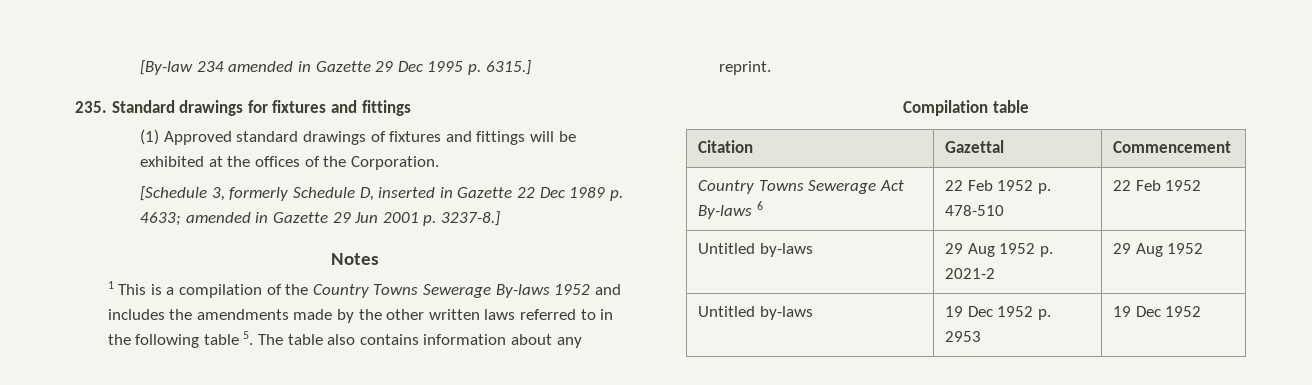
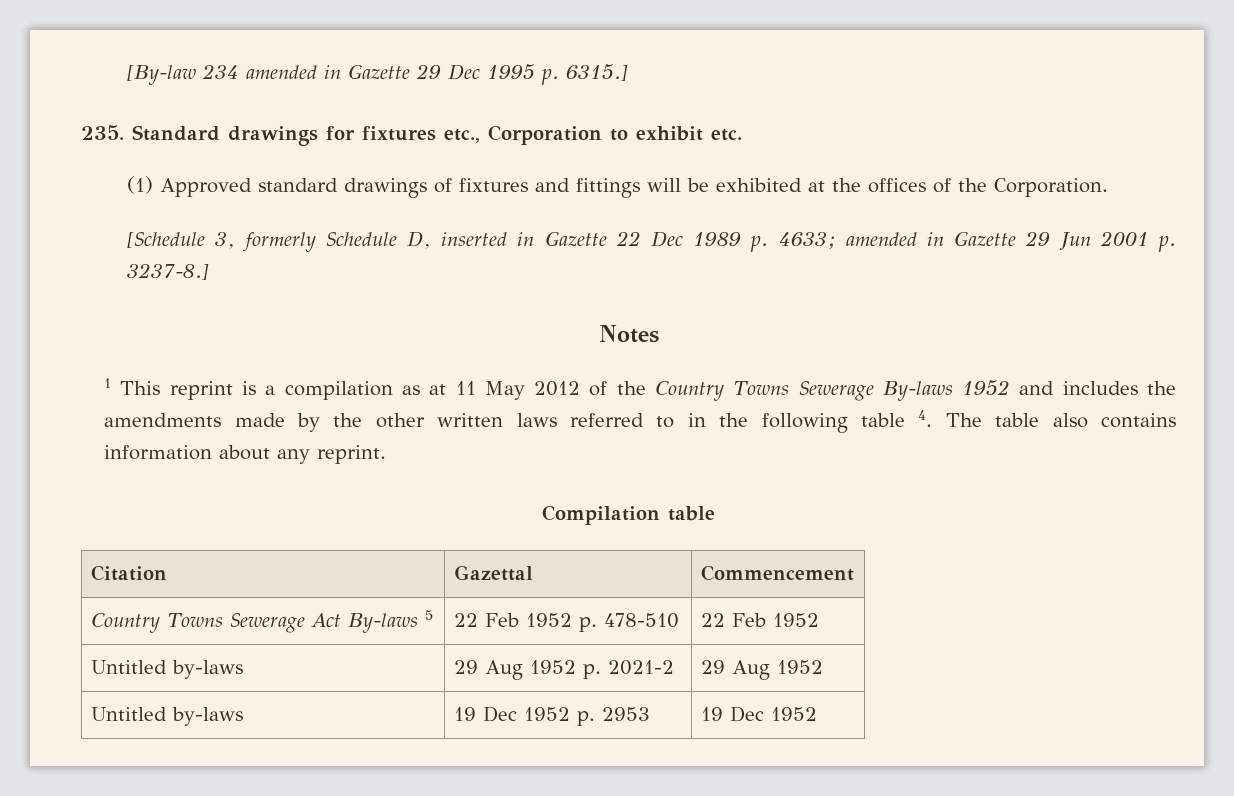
[330,100,411,116] and fittings -> [444,125,742,145] etc., Corporation to exhibit etc.
(147, 289) none -> [169,381,233,400] reprint
(262, 291) none -> [401,381,581,400] as at 11 May 2012
[243,331,254,345] 5. -> [918,410,933,427] 4.
[756,201,763,210] 6 -> [424,610,433,620] 5

